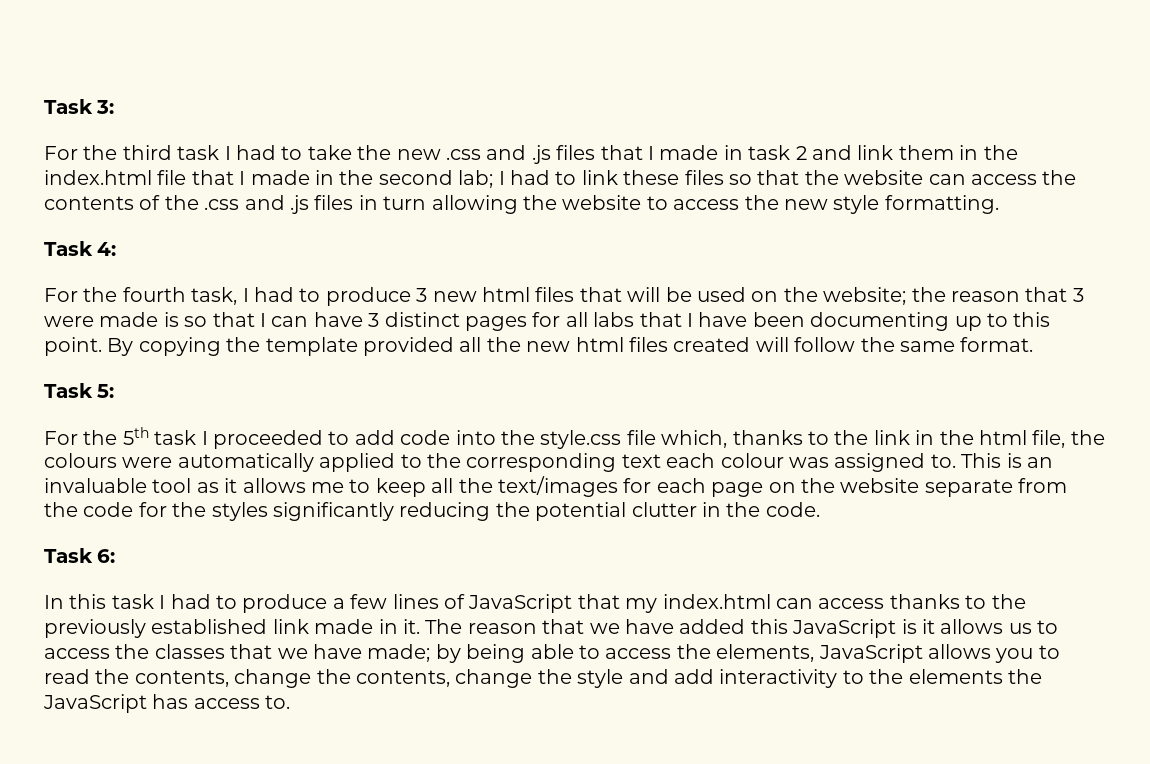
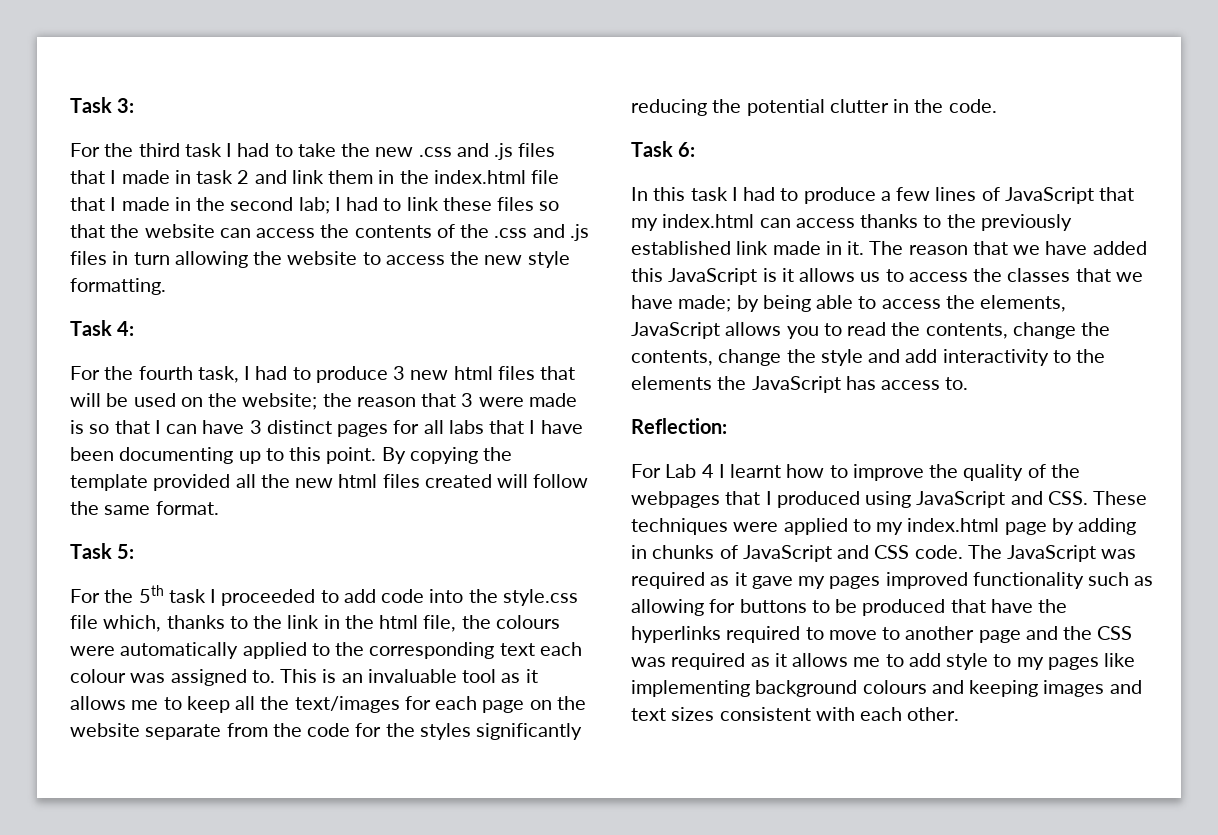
(291, 702) none -> [631,418,727,434] [631,464,1080,481] [631,491,1148,508] [631,518,1137,535] [631,545,1137,562] [631,572,1154,589] [631,599,1068,616] [631,626,1133,643] [631,653,1136,670] [631,680,1142,697] [631,707,960,721] // Reflection: // For Lab 4 I learnt how to improve the quality of the webpages that I produced using JavaScript and CSS. These techniques were applied to my index.html page by adding in chunks of JavaScript and CSS code. The JavaScript was required as it gave my pages improved functionality such as allowing for buttons to be produced that have the hyperlinks required to move to another page and the CSS was required as it allows me to add style to my pages like implementing background colours and keeping images and text sizes consistent with each other.

